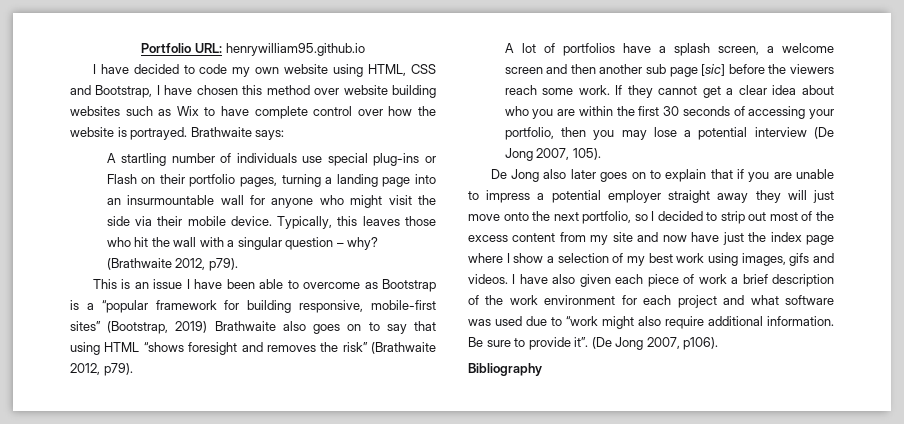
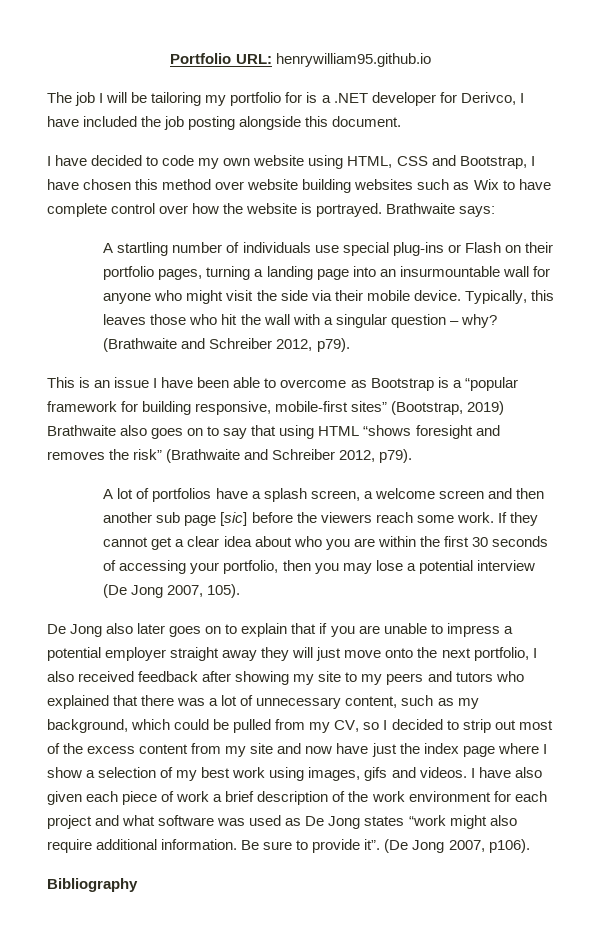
(365, 49) none -> [47,92,524,106] [47,116,402,130] // The job I will be tailoring my portfolio for is a .NET developer for Derivco, I have included the job posting alongside this document.
(172, 264) none -> [181,338,273,349] and Schreiber
(436, 348) none -> [244,449,336,460] and Schreiber
(632, 217) none -> [532,648,537,658] [47,671,524,685] [47,695,479,709] [47,719,360,733] I also received feedback after showing my site to my peers and tutors who explained that there was a lot of unnecessary content, such as my background, which could be pulled from my CV,
[526,316,562,326] due to -> [285,816,405,829] as De Jong states

